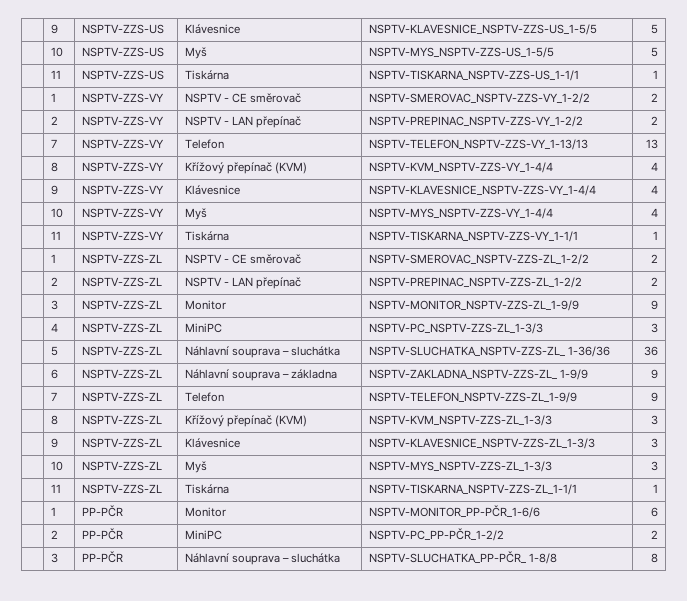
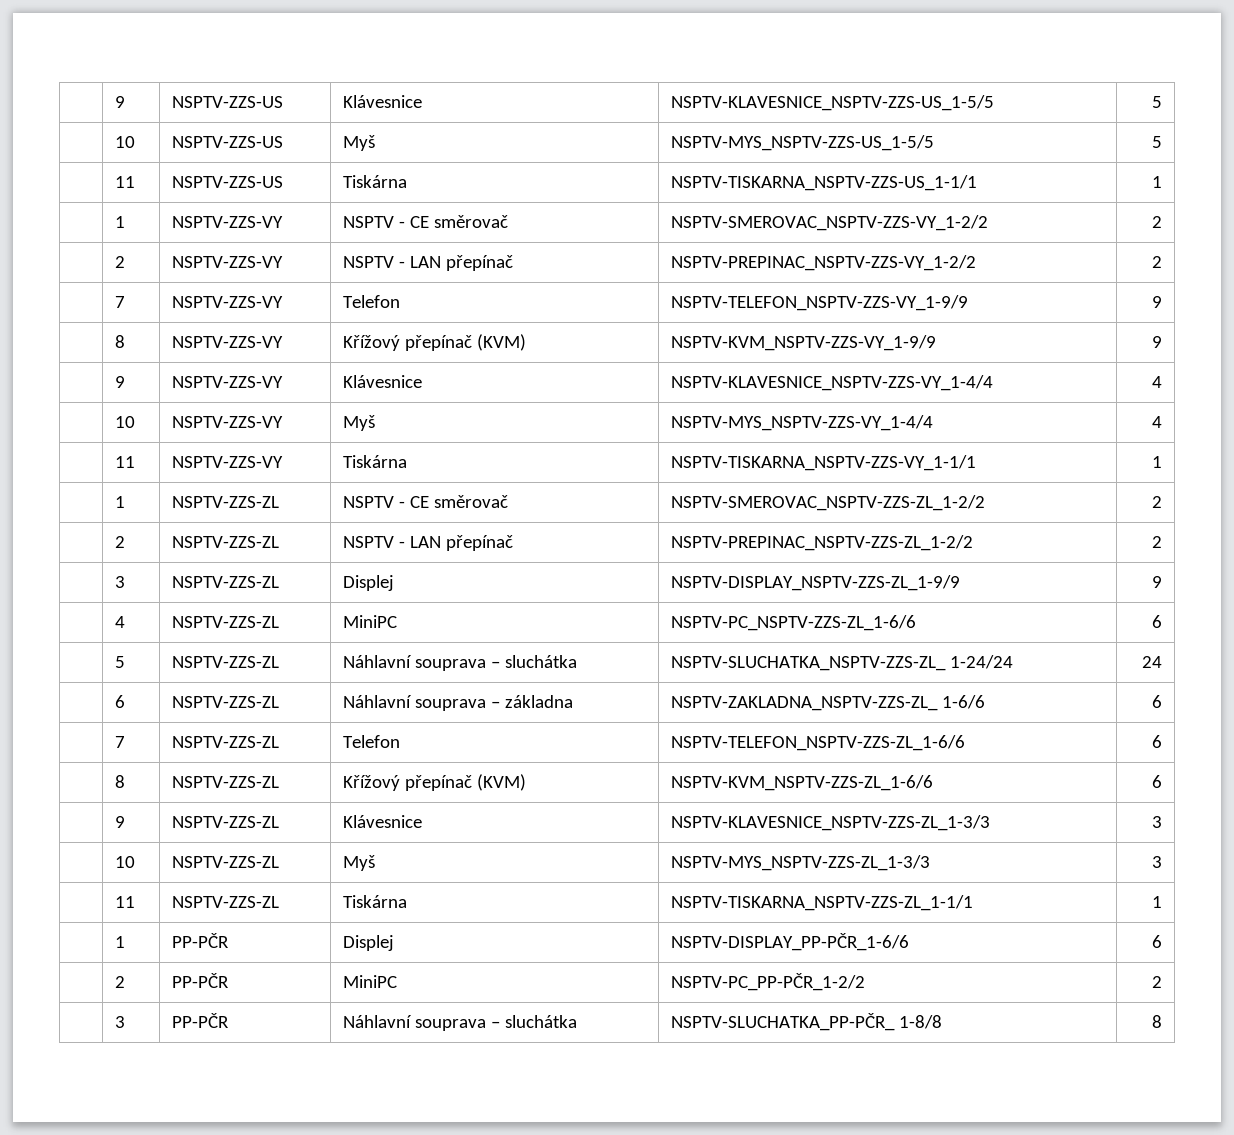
[369,139,589,150] [645,139,658,149] NSPTV-TELEFON_NSPTV-ZZS-VY_1-13/13 | 13 -> [670,295,968,311] [1152,296,1163,308] NSPTV-TELEFON_NSPTV-ZZS-VY_1-9/9 | 9
[369,162,554,173] [650,162,658,171] NSPTV-KVM_NSPTV-ZZS-VY_1-4/4 | 4 -> [670,335,936,351] [1152,336,1163,348] NSPTV-KVM_NSPTV-ZZS-VY_1-9/9 | 9
[185,300,227,310] [369,300,580,311] Monitor | NSPTV-MONITOR_NSPTV-ZZS-ZL_1-9/9 -> [342,575,394,591] [670,575,960,591] Displej | NSPTV-DISPLAY_NSPTV-ZZS-ZL_1-9/9
[369,323,544,334] [650,323,658,333] NSPTV-PC_NSPTV-ZZS-ZL_1-3/3 | 3 -> [670,615,916,631] [1152,615,1163,628] NSPTV-PC_NSPTV-ZZS-ZL_1-6/6 | 6
[568,346,611,357] [643,346,658,356] 1-36/36 | 36 -> [949,655,1013,669] [1142,656,1163,668] 1-24/24 | 24
[560,369,589,380] [650,369,658,379] 1-9/9 | 9 -> [941,695,985,709] [1152,695,1163,708] 1-6/6 | 6
[369,392,578,403] [650,392,658,402] NSPTV-TELEFON_NSPTV-ZZS-ZL_1-9/9 | 9 -> [670,735,965,751] [1152,735,1163,748] NSPTV-TELEFON_NSPTV-ZZS-ZL_1-6/6 | 6
[369,415,553,426] [650,415,658,425] NSPTV-KVM_NSPTV-ZZS-ZL_1-3/3 | 3 -> [670,775,933,791] [1152,775,1163,788] NSPTV-KVM_NSPTV-ZZS-ZL_1-6/6 | 6
[185,507,227,517] [369,505,541,518] Monitor | NSPTV-MONITOR_PP-PČR_1-6/6 -> [342,935,394,951] [670,933,909,951] Displej | NSPTV-DISPLAY_PP-PČR_1-6/6

